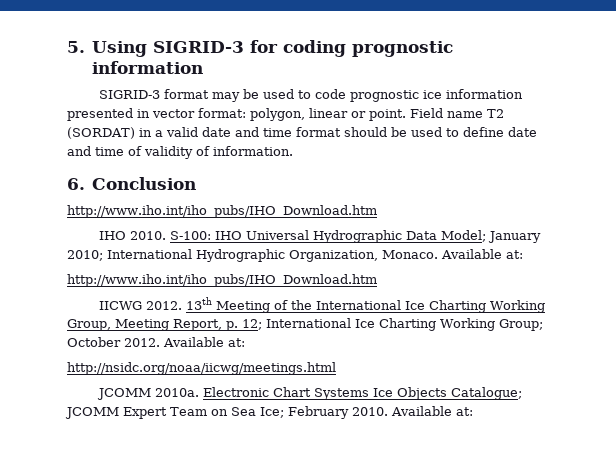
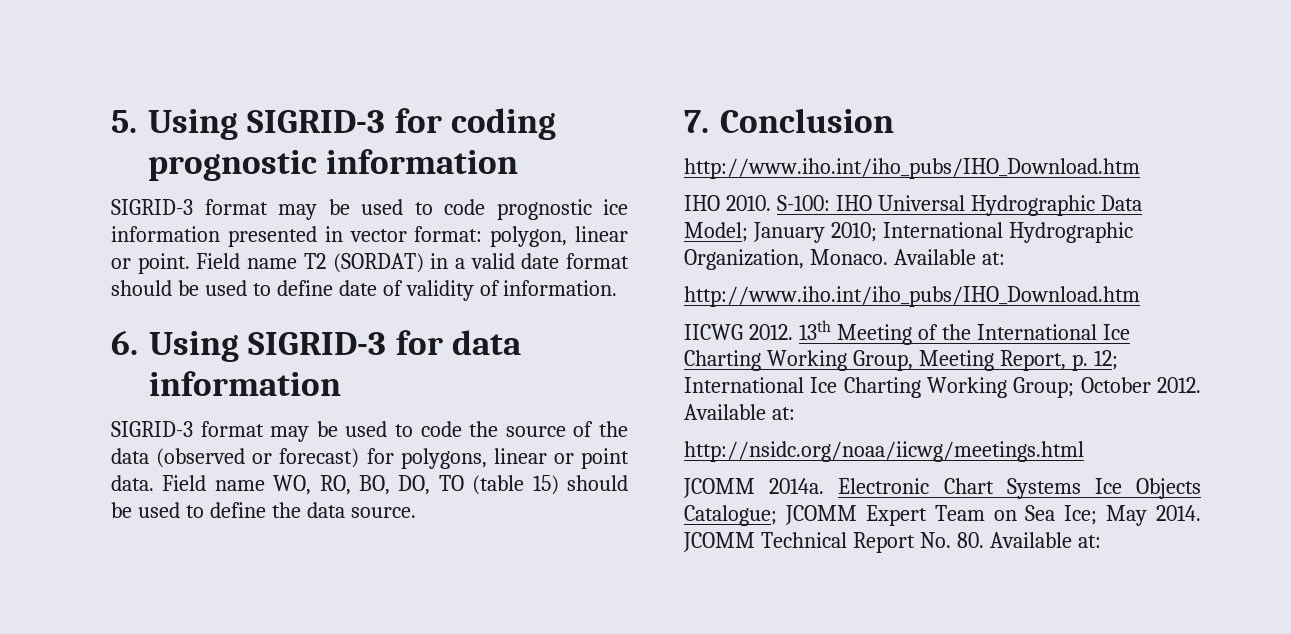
[235,127,292,137] and time -> (560, 261) none
[67,146,124,156] and time -> (377, 288) none
(85, 184) none -> [149,330,521,362] [149,371,341,396] [111,421,629,442] [111,448,629,469] [111,475,628,495] [111,502,416,518] [684,110,709,133] Using SIGRID-3 for data information // SIGRID-3 format may be used to code the source of the data (observed or forecast) for polygons, linear or point data. Field name WO, RO, BO, DO, TO (table 15) should be used to define the data source. // 7.
[154,388,199,397] 2010a. -> [769,478,825,494] 2014a.
[287,406,388,419] February 2010. -> [1106,505,1201,526] [683,532,984,553] May 2014. JCOMM Technical Report No. 80.

